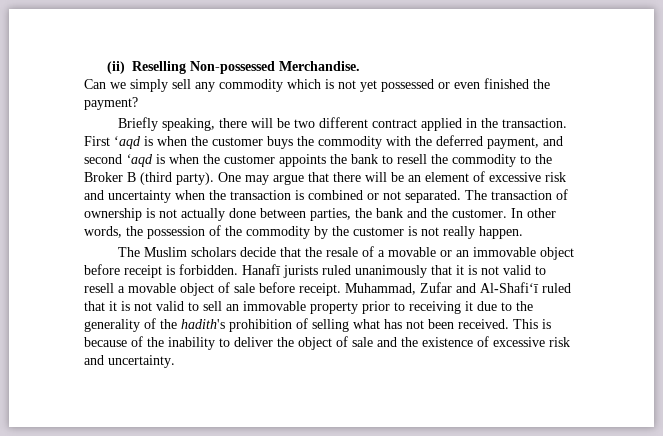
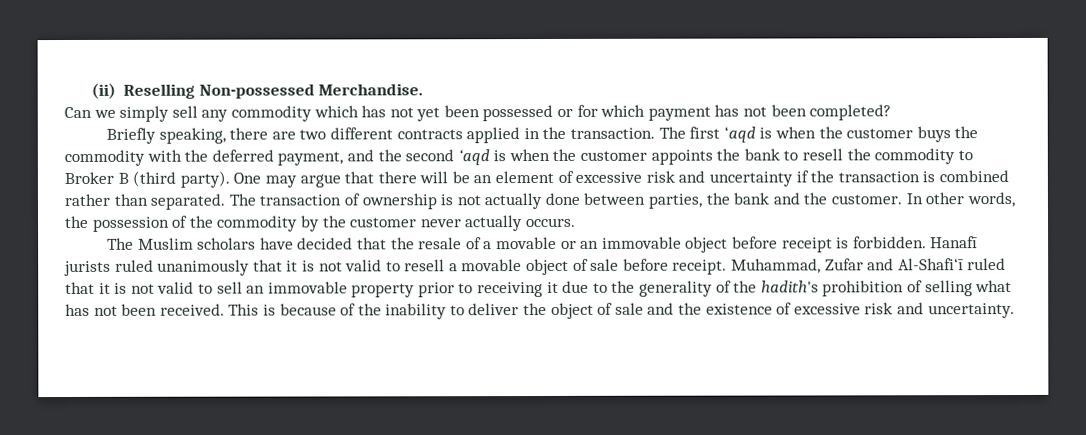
[325,79,334,89] is -> [361,105,387,118] has
(377, 86) none -> [443,105,480,118] been
[454,78,550,89] [84,97,138,110] even finished the payment? -> [576,104,892,121] for which payment has not been completed?
[250,118,290,128] will be -> [271,131,296,140] are
[371,119,417,128] contract -> [396,129,463,140] contracts
[84,136,110,146] First -> [658,126,721,139] The first
(563, 141) none -> [377,149,402,162] the
[535,154,552,164] the -> (973, 155) none
[175,190,205,200] when -> [795,170,809,183] if
[367,191,401,200] or not -> [64,193,148,207] rather than
[408,226,523,239] is not really happen. -> [420,215,576,232] never actually occurs.
[239,247,276,257] decide -> [259,237,354,250] have decided

